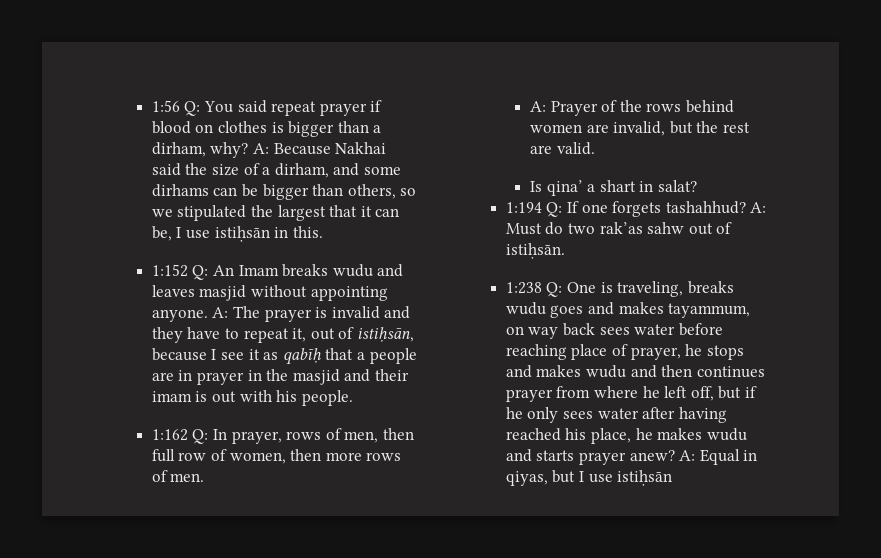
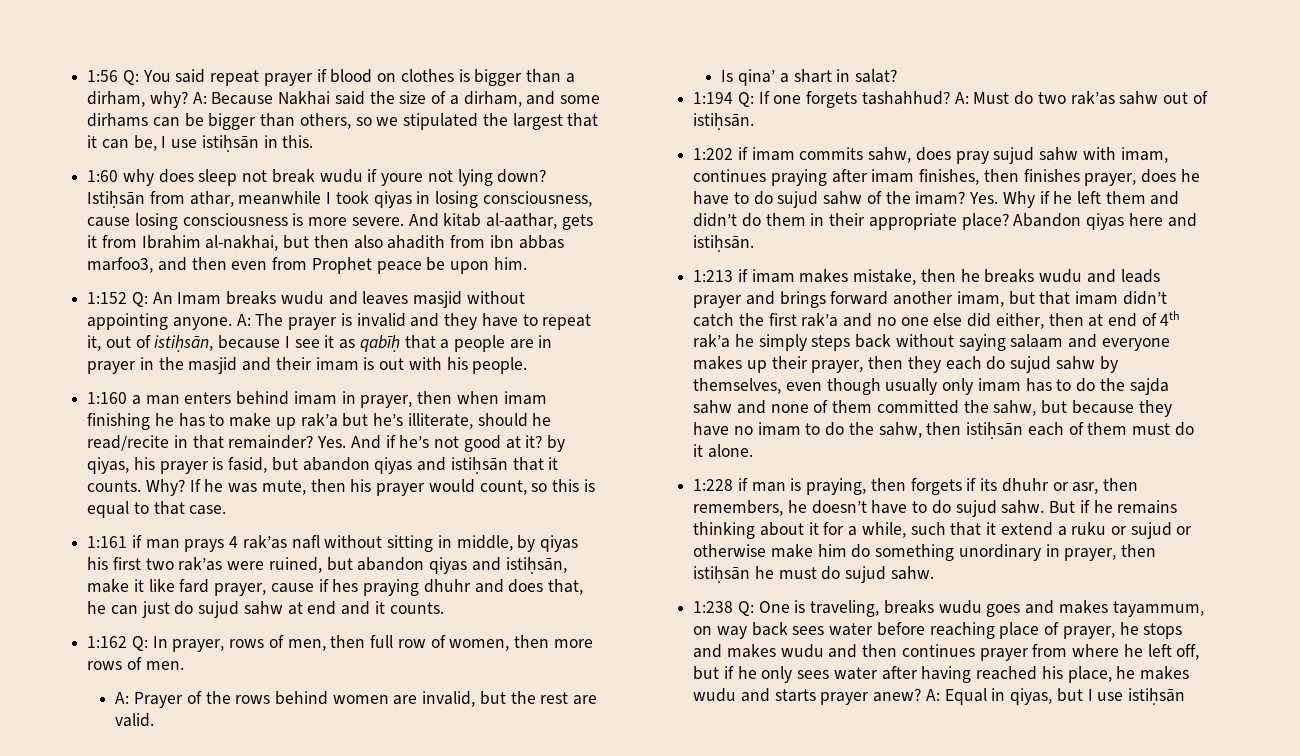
(323, 232) none -> [87,169,547,186] [87,191,592,208] [87,213,593,230] [87,235,564,251] [87,257,527,274] // 1:60 why does sleep not break wudu if youre not lying down? Istiḥsān from athar, meanwhile I took qiyas in losing consciousness, cause losing consciousness is more severe. And kitab al-aathar, gets it from Ibrahim al-nakhai, but then also ahadith from ibn abbas marfoo3, and then even from Prophet peace be upon him.
(353, 398) none -> [87,391,547,408] [87,413,552,430] [87,435,566,452] [87,457,559,474] [87,479,595,496] [87,501,227,518] [87,535,579,552] [87,557,567,574] [87,579,584,596] [87,601,444,618] // 1:160 a man enters behind imam in prayer, then when imam finishing he has to make up rak’a but he’s illiterate, should he read/recite in that remainder? Yes. And if he’s not good at it? by qiyas, his prayer is fasid, but abandon qiyas and istiḥsān that it counts. Why? If he was mute, then his prayer would count, so this is equal to that case. // 1:161 if man prays 4 rak’as nafl without sitting in middle, by qiyas his first two rak’as were ruined, but abandon qiyas and istiḥsān, make it like fard prayer, cause if hes praying dhuhr and does that, he can just do sujud sahw at end and it counts.
(565, 251) none -> [693,147,1168,164] [693,169,1200,186] [693,191,1180,208] [693,213,1197,230] [693,235,755,252] [693,269,1160,285] [693,291,1167,308] [693,311,1181,329] [693,334,1170,351] [693,356,1118,373] [693,378,1169,395] [693,400,1172,417] [693,422,1194,439] [693,444,754,458] [693,478,1139,495] [693,500,1178,517] [693,522,1193,539] [693,544,1157,561] [693,566,934,583] // 1:202 if imam commits sahw, does pray sujud sahw with imam, continues praying after imam finishes, then finishes prayer, does he have to do sujud sahw of the imam? Yes. Why if he left them and didn’t do them in their appropriate place? Abandon qiyas here and istiḥsān. // 1:213 if imam makes mistake, then he breaks wudu and leads prayer and brings forward another imam, but that imam didn’t catch the first rak’a and no one else did either, then at end of 4th rak’a he simply steps back without saying salaam and everyone makes up their prayer, then they each do sujud sahw by themselves, even though usually only imam has to do the sajda sahw and none of them committed the sahw, but because they have no imam to do the sahw, then istiḥsān each of them must do it alone. // 1:228 if man is praying, then forgets if its dhuhr or asr, then remembers, he doesn’t have to do sujud sahw. But if he remains thinking about it for a while, such that it extend a ruku or sujud or otherwise make him do something unordinary in prayer, then istiḥsān he must do sujud sahw.

